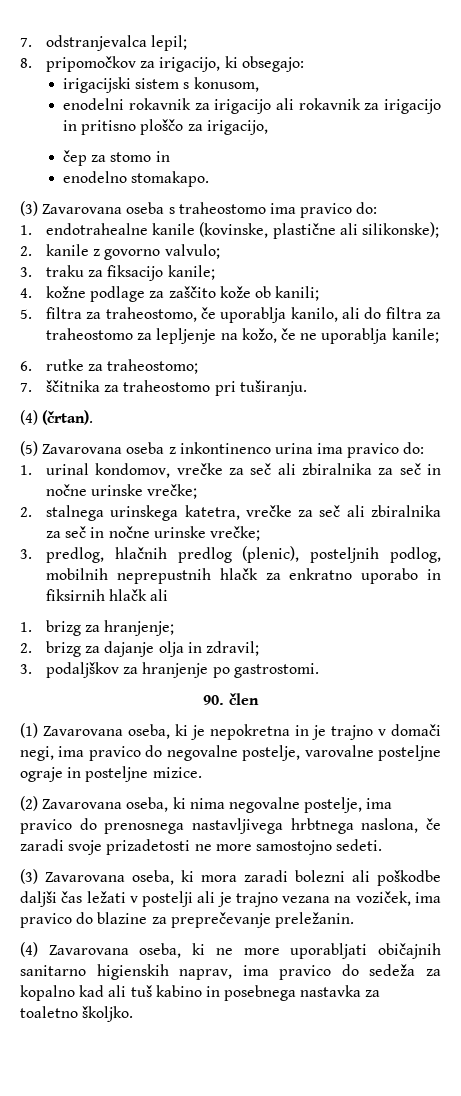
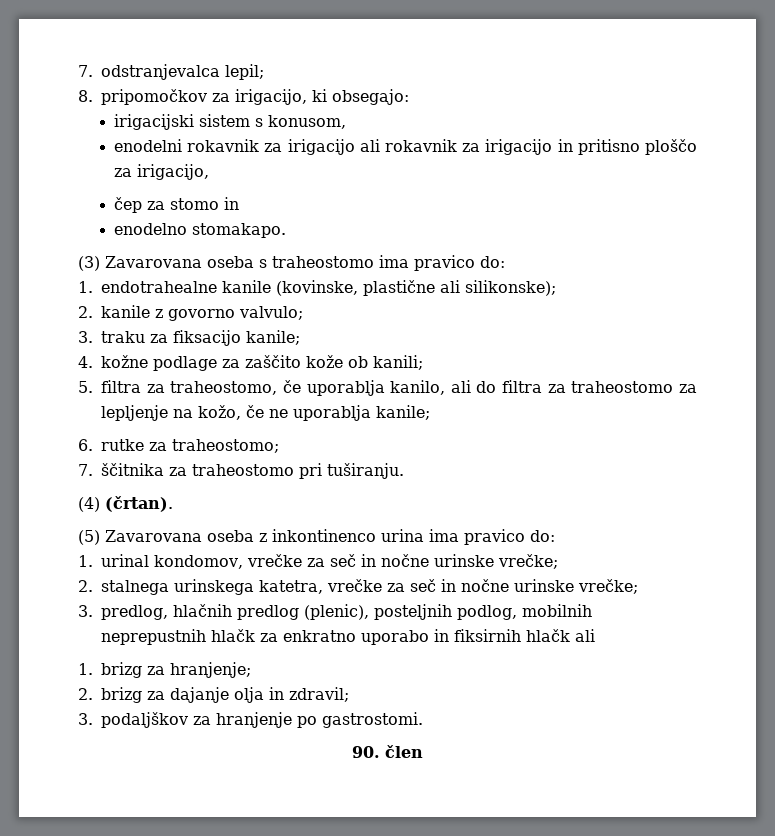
[277,463,421,475] ali zbiralnika za seč -> (356, 560) none
[346,505,442,517] [46,526,87,538] ali zbiralnika za seč -> (436, 585) none
[20,723,441,740] [20,745,441,761] [20,766,202,782] [20,796,393,813] [20,818,442,834] [20,839,383,855] [20,869,441,886] [20,891,441,907] [20,912,354,928] [20,942,441,959] [20,964,441,980] [20,985,381,1001] [20,1006,134,1022] // (1) Zavarovana oseba, ki je nepokretna in je trajno v domači negi, ima pravico do negovalne postelje, varovalne posteljne ograje in posteljne mizice. // (2) Zavarovana oseba, ki nima negovalne postelje, ima pravico do prenosnega nastavljivega hrbtnega naslona, če zaradi svoje prizadetosti ne more samostojno sedeti. // (3) Zavarovana oseba, ki mora zaradi bolezni ali poškodbe daljši čas ležati v postelji ali je trajno vezana na voziček, ima pravico do blazine za preprečevanje preležanin. // (4) Zavarovana oseba, ki ne more uporabljati običajnih sanitarno higienskih naprav, ima pravico do sedeža za kopalno kad ali tuš kabino in posebnega nastavka za toaletno školjko. -> (423, 751) none

